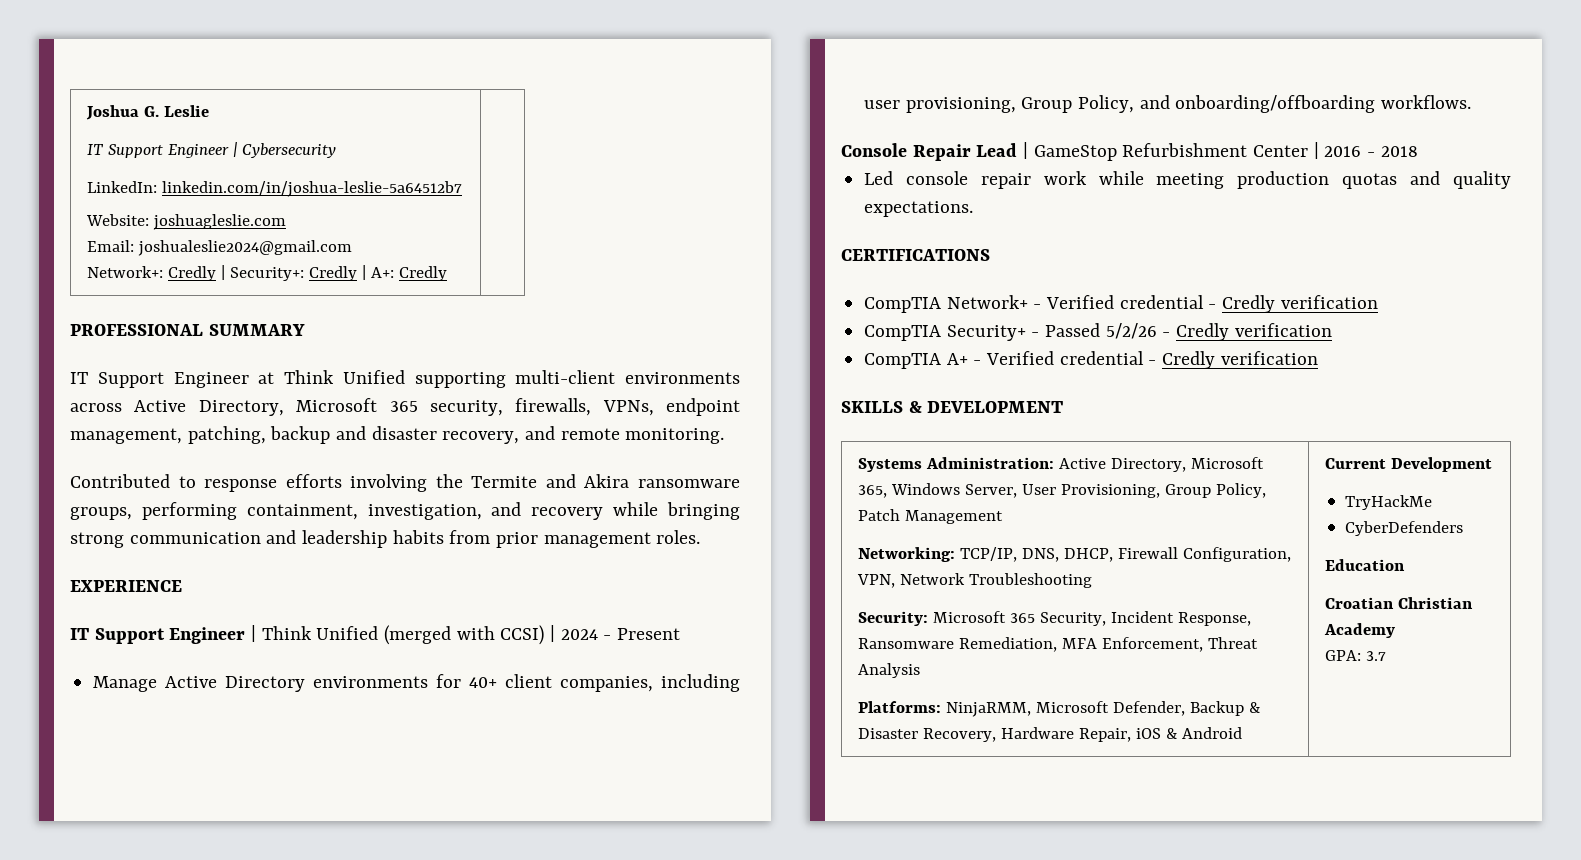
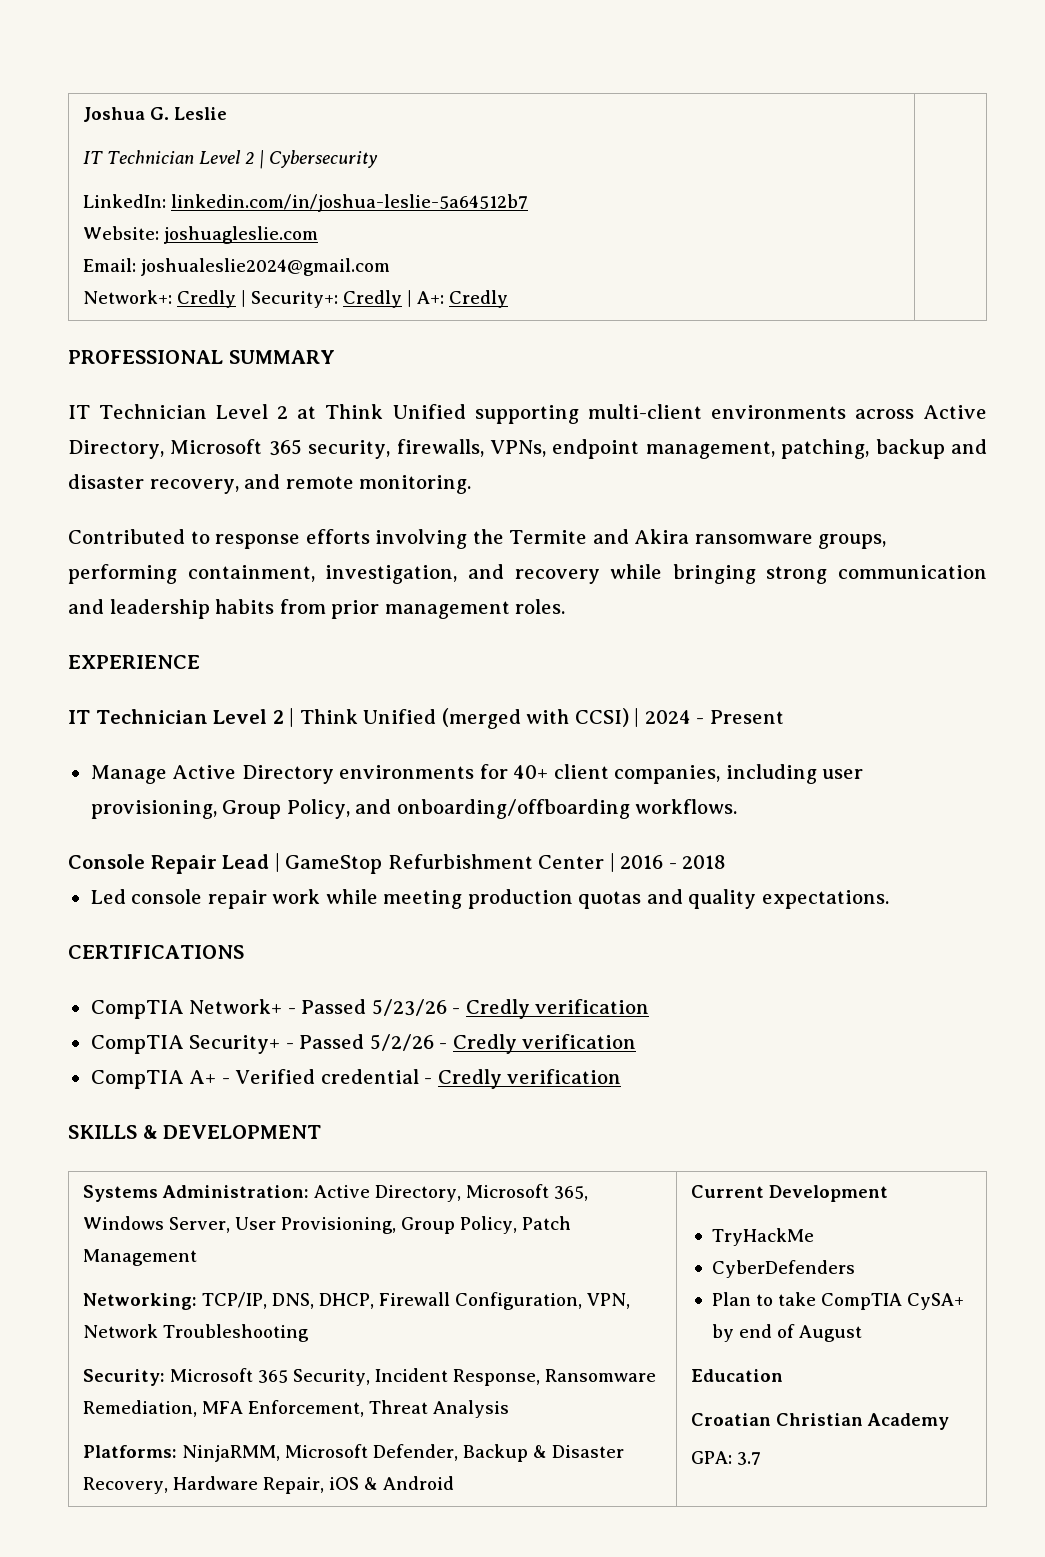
[107,144,229,158] Support Engineer -> [107,150,255,164] Technician Level 2
[97,372,249,388] Support Engineer -> [99,404,289,419] Technician Level 2
[94,627,246,644] Support Engineer -> [95,709,284,724] Technician Level 2
[1046,295,1204,309] Verified credential -> [301,999,447,1016] Passed 5/23/26
(1464, 528) none -> [711,1292,964,1310] [711,1324,862,1342] // Plan to take CompTIA CySA+ by end of August

